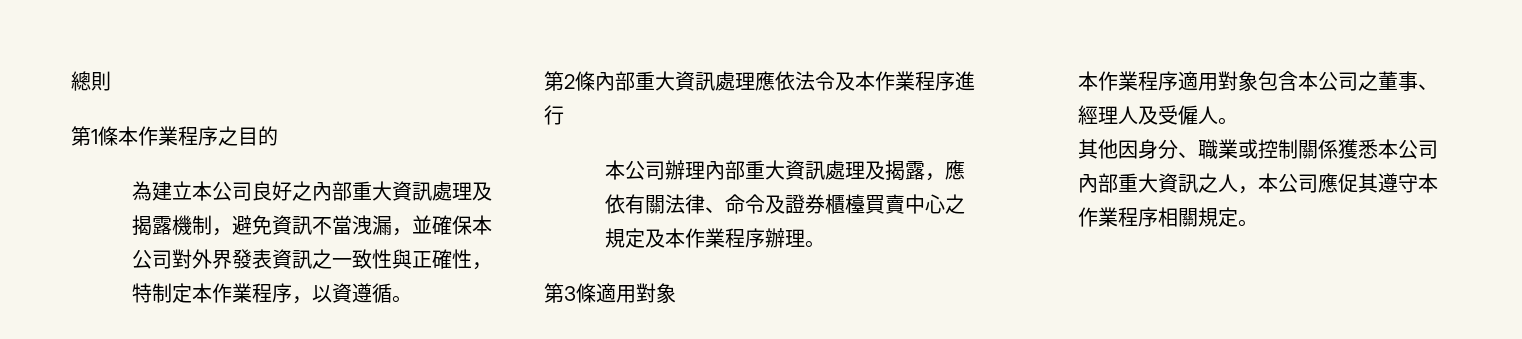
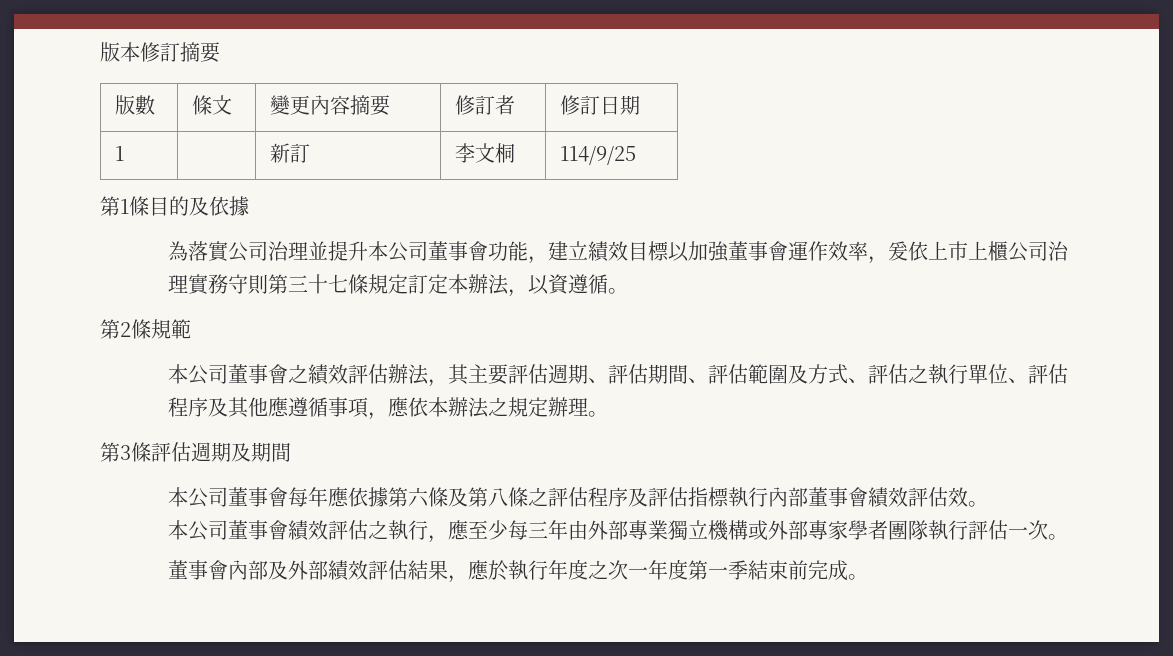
[71,71,111,91] 總則 -> [100,42,220,63] [114,95,155,115] [191,95,232,115] [269,95,390,116] [454,95,515,115] [559,95,640,115] [114,146,124,161] [269,143,310,163] [454,143,515,163] [559,146,636,165] 版本修訂摘要 // 版數 | 條文 | 變更內容摘要 | 修訂者 | 修訂日期 // 1 | | 新訂 | 李文桐 | 114/9/25
[118,126,238,146] 本作業程序之 -> (149, 206) none
(278, 136) none -> [189,196,249,216] 及依據
[152,181,493,201] [132,215,493,236] [132,249,493,270] [132,283,293,303] 建立本公司良好之內部重大資訊處理及揭露機制，避免資訊不當洩漏，並確保本公司對外界發表資訊之一致性與正確性，特制定本作業程序 -> [187,241,1069,264] [167,274,509,295] 落實公司治理並提升本公司董事會功能，建立績效目標以加強董事會運作效率，爰依上市上櫃公司治理實務守則第三十七條規定訂定本辦法
[595,71,975,91] [544,105,564,125] [605,160,966,181] [605,194,966,214] [605,228,826,248] [544,283,676,303] [1078,71,1439,91] [1078,105,1239,125] [1078,139,1439,159] [1078,173,1439,194] [1078,207,1239,227] 內部重大資訊處理應依法令及本作業程序進行 // 本公司辦理內部重大資訊處理及揭露，應依有關法律、命令及證券櫃檯買賣中心之規定及本作業程序辦理。 // 第3條適用對象 // 本作業程序適用對象包含本公司之董事、經理人及受僱人。 // 其他因身分、職業或控制關係獲悉本公司內部重大資訊之人，本公司應促其遵守本作業程序相關規定 -> [151,319,191,339] [167,364,1068,387] [167,397,608,420] [100,442,291,462] [167,487,988,508] [167,520,1068,543] [167,559,848,583] 規範 // 本公司董事會之績效評估辦法，其主要評估週期、評估期間、評估範圍及方式、評估之執行單位、評估程序及其他應遵循事項，應依本辦法之規定辦理。 // 第3條評估週期及期間 // 本公司董事會每年應依據第六條及第八條之評估程序及評估指標執行內部董事會績效評估效。 // 本公司董事會績效評估之執行，應至少每三年由外部專業獨立機構或外部專家學者團隊執行評估一次。 // 董事會內部及外部績效評估結果，應於執行年度之次一年度第一季結束前完成

